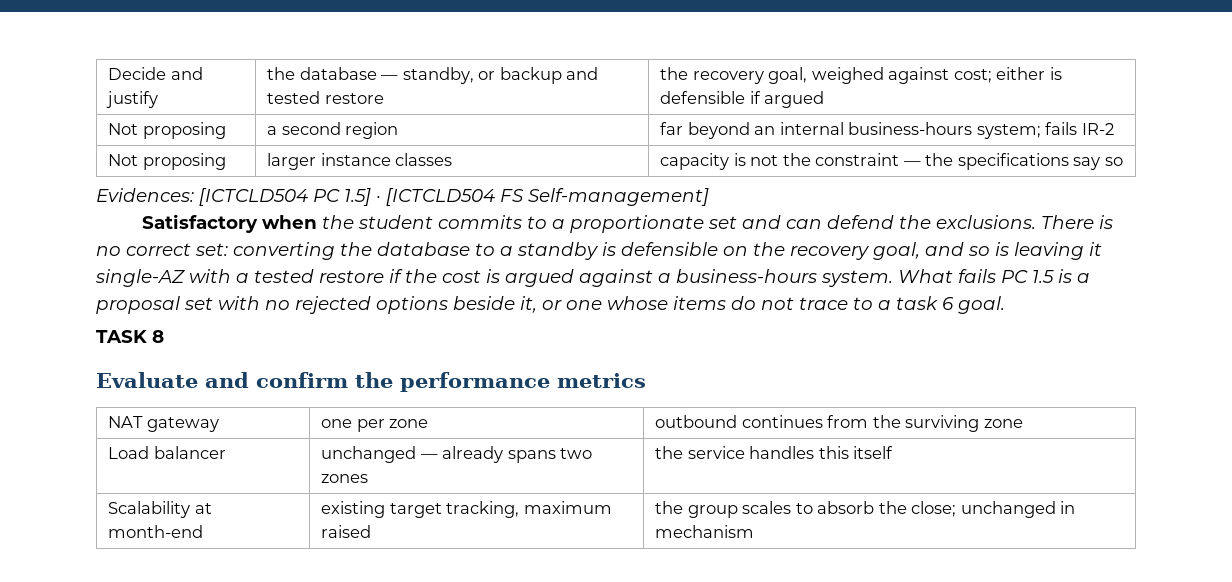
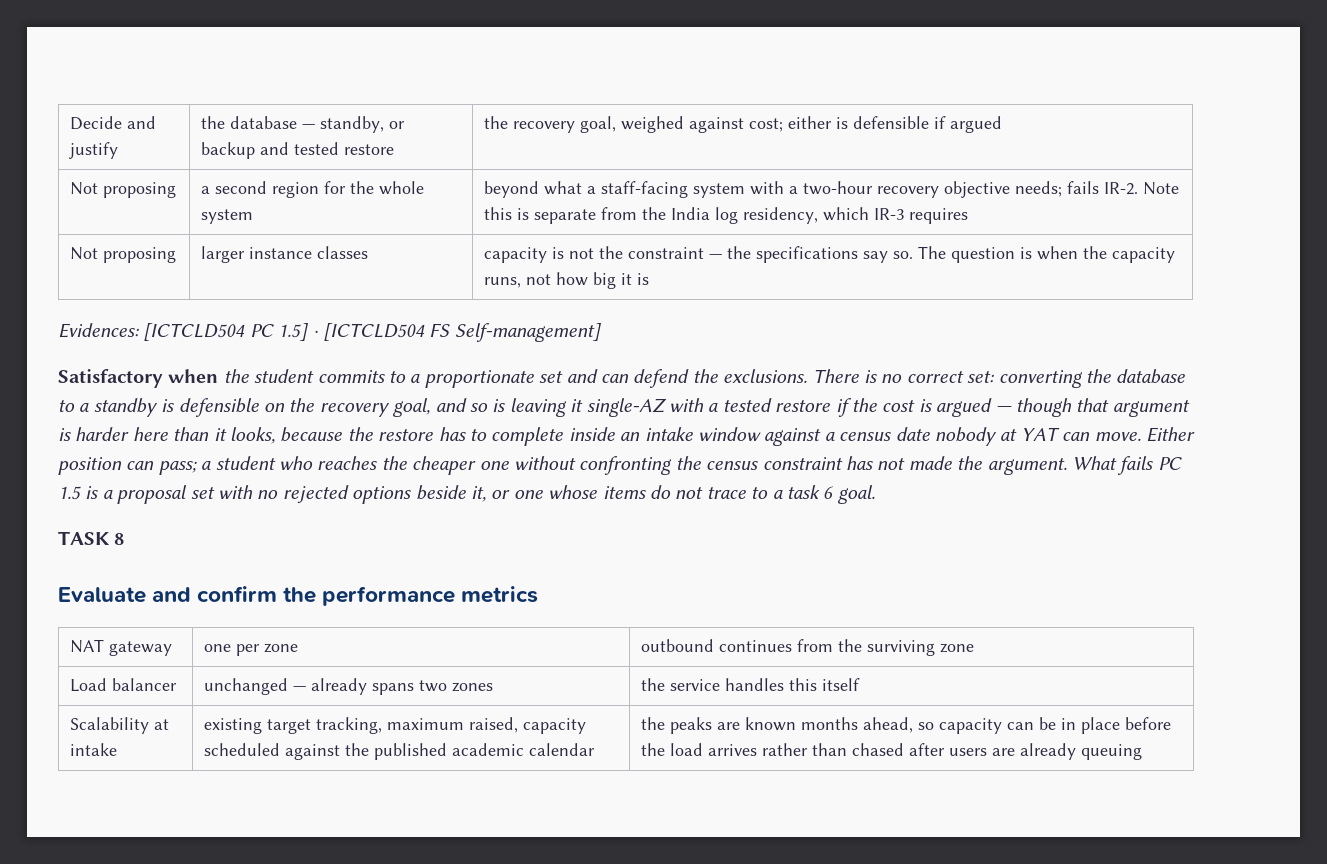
[660,122,1114,139] | far beyond an internal business-hours system; fails IR-2 -> [323,181,424,195] [200,209,253,224] [483,181,1179,198] [483,207,968,224] for the whole system | beyond what a staff-facing system with a two-hour recovery objective needs; fails IR-2. Note this is separate from the India log residency, which IR-3 requires
[1104,157,1123,166] so -> [892,246,1175,263] [483,272,649,289] so. The question is when the capacity runs, not how big it is
[579,269,893,287] against a business-hours system. -> [995,398,1190,417] [58,427,1195,446] [58,456,1067,475] — though that argument is harder here than it looks, because the restore has to complete inside an intake window against a census date nobody at YAT can move. Either position can pass; a student who reaches the cheaper one without confronting the census constraint has not made the argument.
[108,525,204,538] month-end -> [69,743,117,756] intake
[321,525,372,538] [655,501,1076,518] [655,525,755,538] raised | the group scales to absorb the close; unchanged in mechanism -> [468,717,586,734] [203,743,595,760] [640,717,1171,734] [640,743,1142,760] raised, capacity scheduled against the published academic calendar | the peaks are known months ahead, so capacity can be in place before the load arrives rather than chased after users are already queuing

